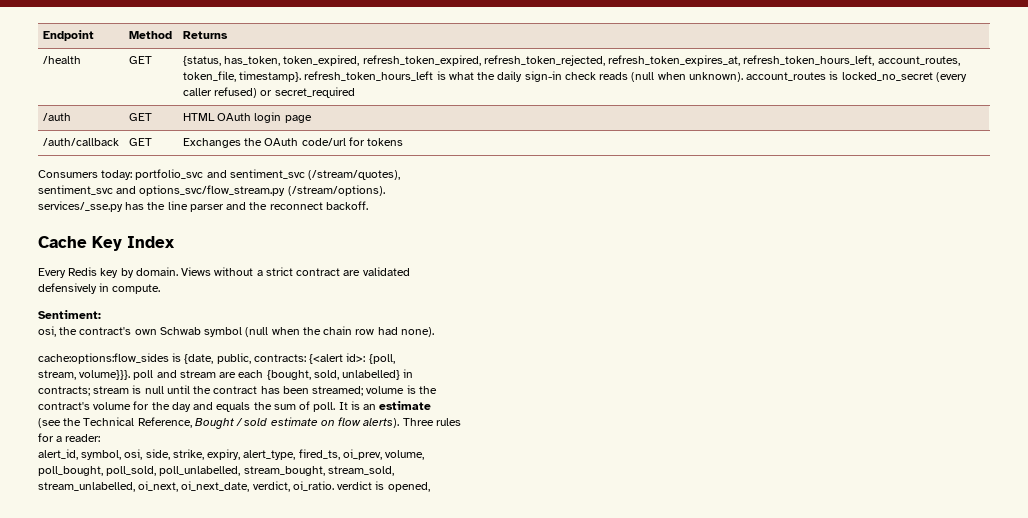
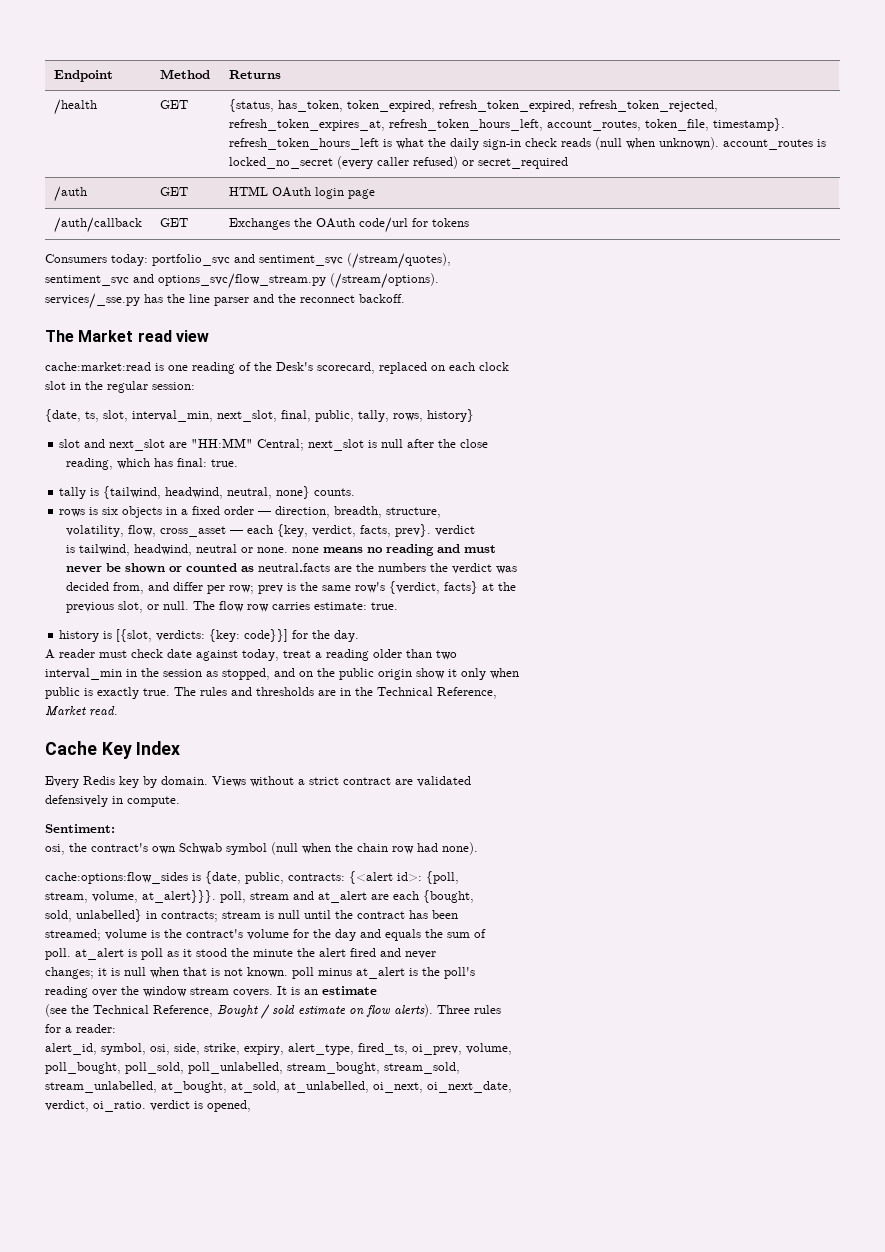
(368, 205) none -> [45,330,209,342] [45,362,509,374] [45,381,195,393] [45,409,474,422] [59,438,489,451] [65,458,238,470] [59,486,356,499] [59,506,442,518] [65,524,475,537] [65,544,496,556] [65,563,517,574] [65,581,516,594] [65,601,398,613] [59,629,360,642] [45,649,457,661] [45,668,519,680] [45,687,497,699] [45,706,118,717] // The Market read view // cache:market:read is one reading of the Desk's scorecard, replaced on each clock // slot in the regular session: // {date, ts, slot, interval_min, next_slot, final, public, tally, rows, history} // slot and next_slot are "HH:MM" Central; next_slot is null after the close // reading, which has final: true. // tally is {tailwind, headwind, neutral, none} counts. // rows is six objects in a fixed order — direction, breadth, structure, // volatility, flow, cross_asset — each {key, verdict, facts, prev}. verdict // is tailwind, headwind, neutral or none. none means no reading and must // never be shown or counted as neutral.facts are the numbers the verdict was // decided from, and differ per row; prev is the same row's {verdict, facts} at the // previous slot, or null. The flow row carries estimate: true. // history is [{slot, verdicts: {key: code}}] for the day. // A reader must check date against today, treat a reading older than two // interval_min in the session as stopped, and on the public origin show it only when // public is exactly true. The rules and thresholds are in the Technical Reference, // Market read.
[79,370,216,380] volume}}}. poll and stream -> [92,890,367,903] volume, at_alert}}}. poll, stream and at_alert
(311, 375) none -> (474, 896) //
(414, 373) // -> (157, 915) none
(309, 390) none -> (458, 914) //
(437, 390) // -> (182, 933) none
[313,402,336,412] poll. -> [45,948,436,960] [45,967,475,979] [45,986,273,998] // poll. at_alert is poll as it stood the minute the alert fired and never // changes; it is null when that is not known. poll minus at_alert is the poll's // reading over the window stream covers.
(135, 487) none -> [161,1081,369,1093] at_bought, at_sold, at_unlabelled,
(250, 486) none -> (512, 1087) //

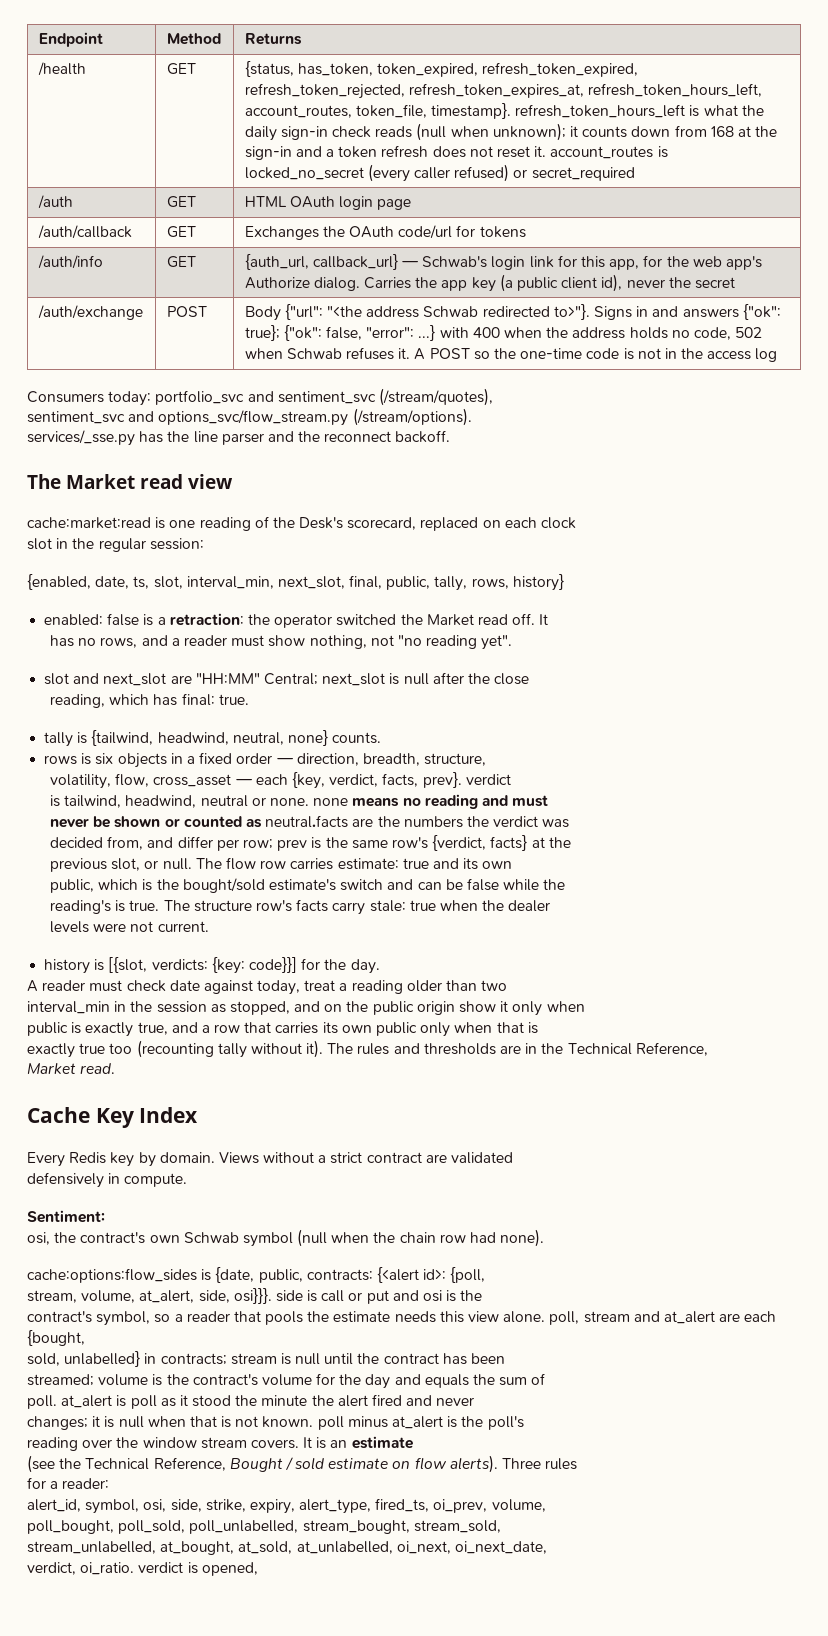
[658,137,719,150] unknown). -> [492,123,778,141] [244,145,547,160] unknown); it counts down from 168 at the sign-in and a token refresh does not reset it.
(469, 222) none -> [37,255,103,269] [166,256,196,268] [244,254,762,270] [244,274,735,292] [37,305,143,320] [166,306,207,317] [244,304,781,321] [244,325,763,341] [244,347,778,362] // /auth/info | GET | {auth_url, callback_url} — Schwab's login link for this app, for the web app's Authorize dialog. Carries the app key (a public client id), never the secret // /auth/exchange | POST | Body {"url": "<the address Schwab redirected to>"}. Signs in and answers {"ok": true}; {"ok": false, "error": ...} with 400 when the address holds no code, 502 when Schwab refuses it. A POST so the one-time code is not in the access log
[45,409,81,422] {date, -> [27,574,130,590] {enabled, date,
(474, 415) none -> [44,613,549,628] [50,635,513,650] // enabled: false is a retraction: the operator switched the Market read off. It // has no rows, and a reader must show nothing, not "no reading yet".
[370,602,398,610] true. -> [402,858,513,870] [50,878,566,893] [50,899,551,915] [50,921,209,933] true and its own // public, which is the bought/sold estimate's switch and can be false while the // reading's is true. The structure row's facts carry stale: true when the dealer // levels were not current.
[143,688,170,696] true. -> [137,1022,538,1037] [27,1040,324,1058] true, and a row that carries its own public only when that is // exactly true too (recounting tally without it).
[142,890,216,903] at_alert}}}. -> [139,1288,483,1304] [27,1311,546,1326] at_alert, side, osi}}}. side is call or put and osi is the // contract's symbol, so a reader that pools the estimate needs this view alone.

